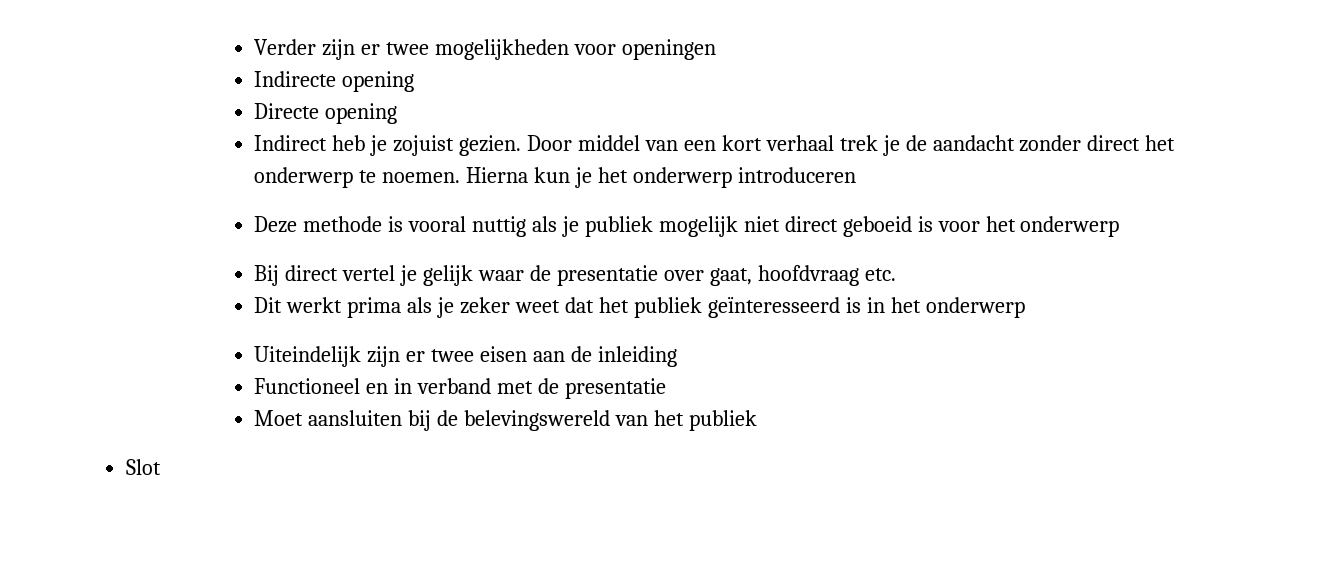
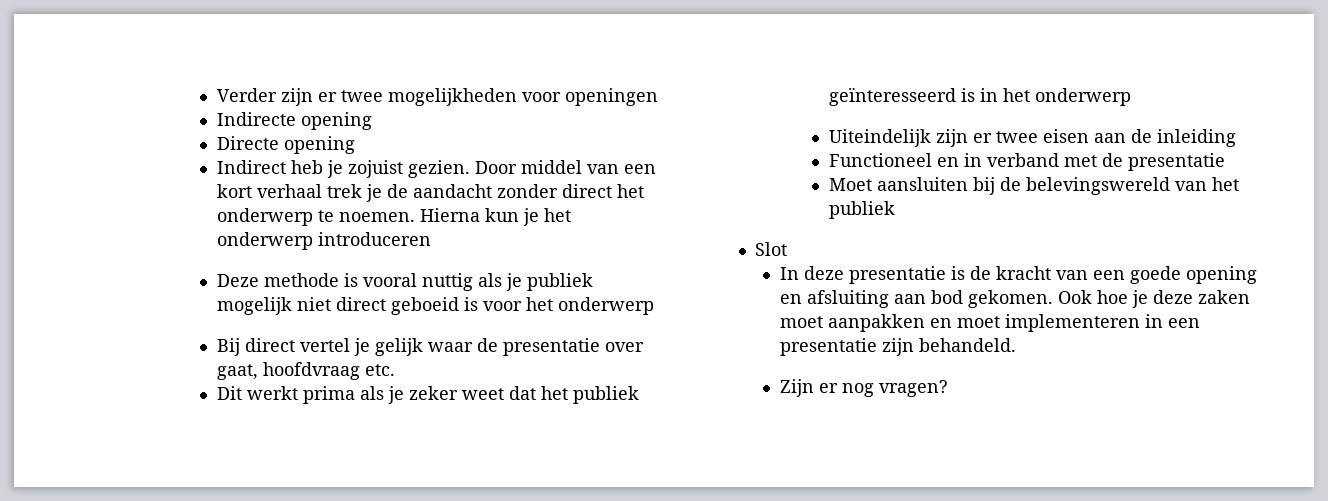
(161, 467) none -> [779,266,1257,284] [779,290,1250,308] [779,314,1200,332] [779,338,1016,356] [779,379,948,397] // In deze presentatie is de kracht van een goede opening en afsluiting aan bod gekomen. Ook hoe je deze zaken moet aanpakken en moet implementeren in een presentatie zijn behandeld. // Zijn er nog vragen?

